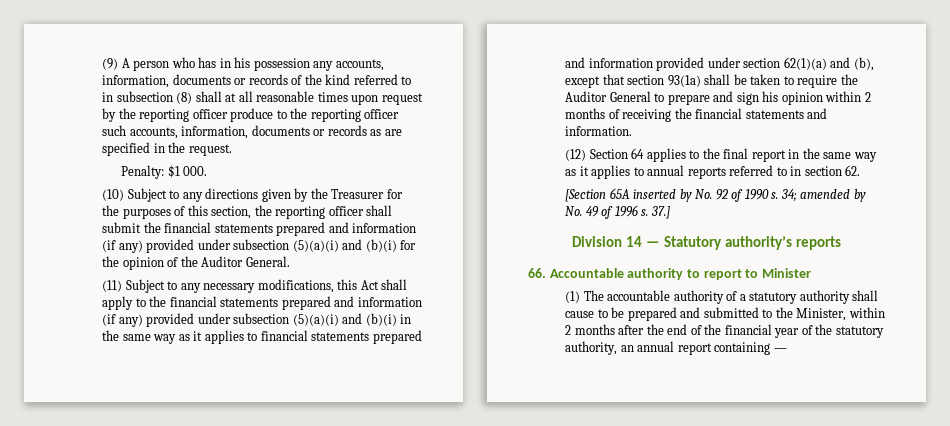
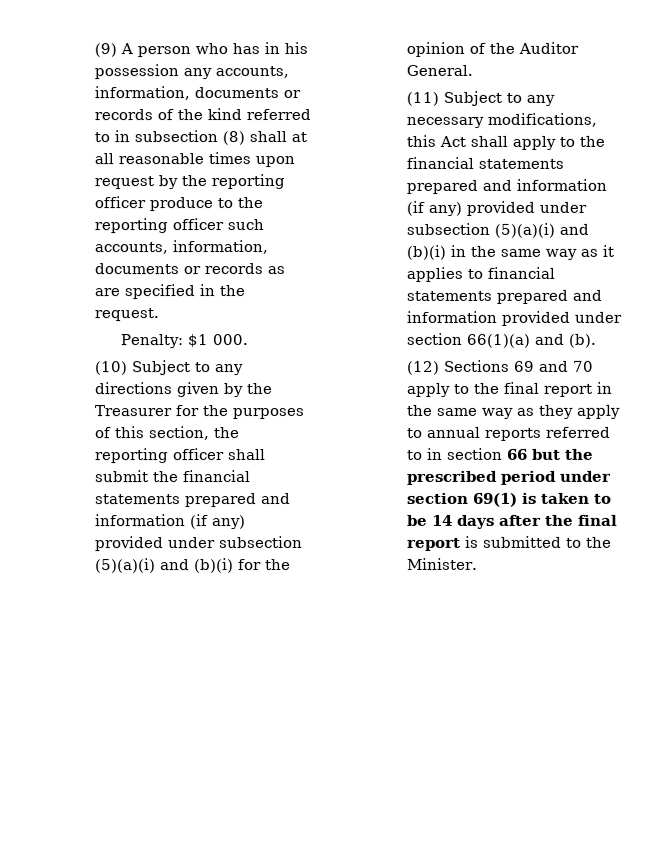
[783,57,874,71] [565,74,858,88] [565,91,871,105] [565,108,828,122] [565,126,633,136] [565,148,686,162] 62(1)(a) and (b), except that section 93(1a) shall be taken to require the Auditor General to prepare and sign his opinion within 2 months of receiving the financial statements and information. // (12) Section 64 applies -> [466,333,597,348] [406,359,594,375] [406,382,451,397] 66(1)(a) and (b). // (12) Sections 69 and 70 apply
[579,165,631,179] it applies -> [538,404,621,419] they apply
[845,165,861,176] [565,188,866,202] [565,205,670,219] [572,236,841,250] [528,268,811,280] [565,290,879,304] [565,307,885,321] [565,324,884,338] [565,341,787,355] 62. // [Section 65A inserted by No. 92 of 1990 s. 34; amended by No. 49 of 1996 s. 37.] // Division 14 — Statutory authority’s reports // 66. Accountable authority to report to Minister // (1) The accountable authority of a statutory authority shall cause to be prepared and submitted to the Minister, within 2 months after the end of the financial year of the statutory authority, an annual report containing — -> [507,448,595,460] [407,470,613,485] [407,492,613,507] [407,514,619,529] [407,535,613,551] [407,557,479,570] 66 but the prescribed period under section 69(1) is taken to be 14 days after the final report is submitted to the Minister.

